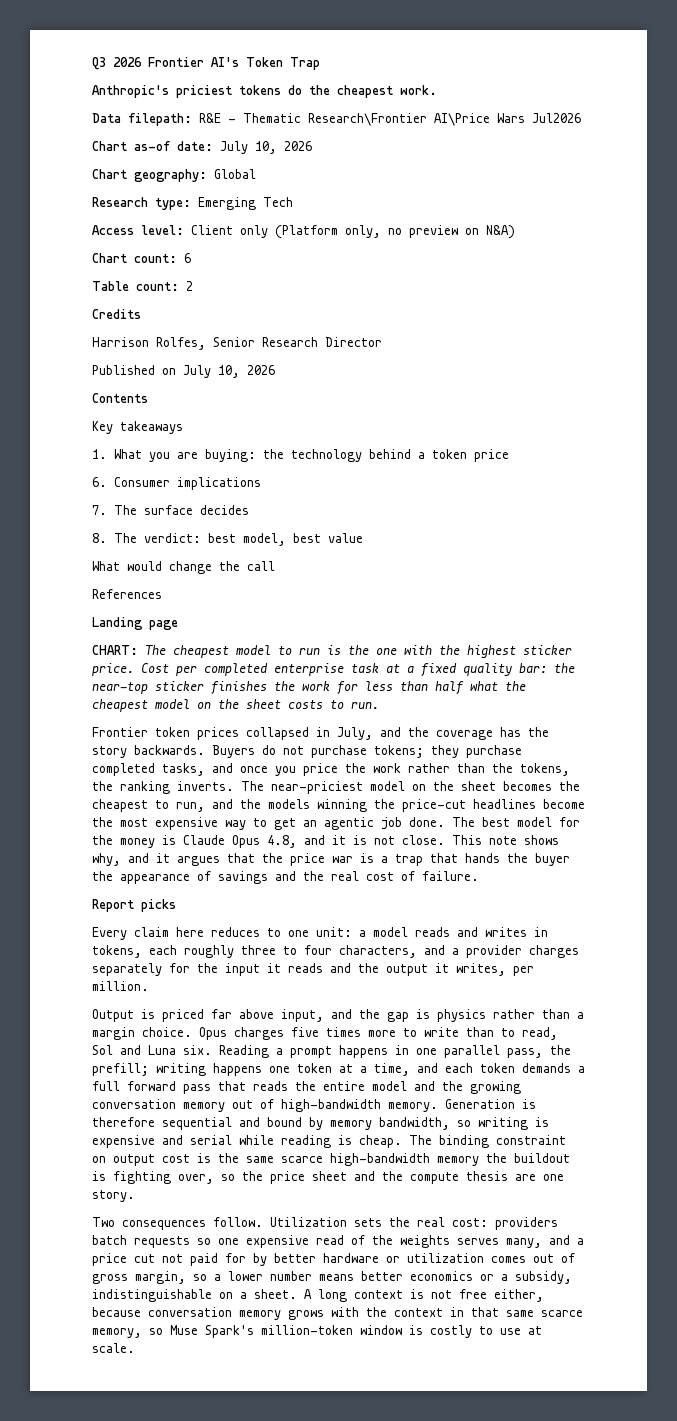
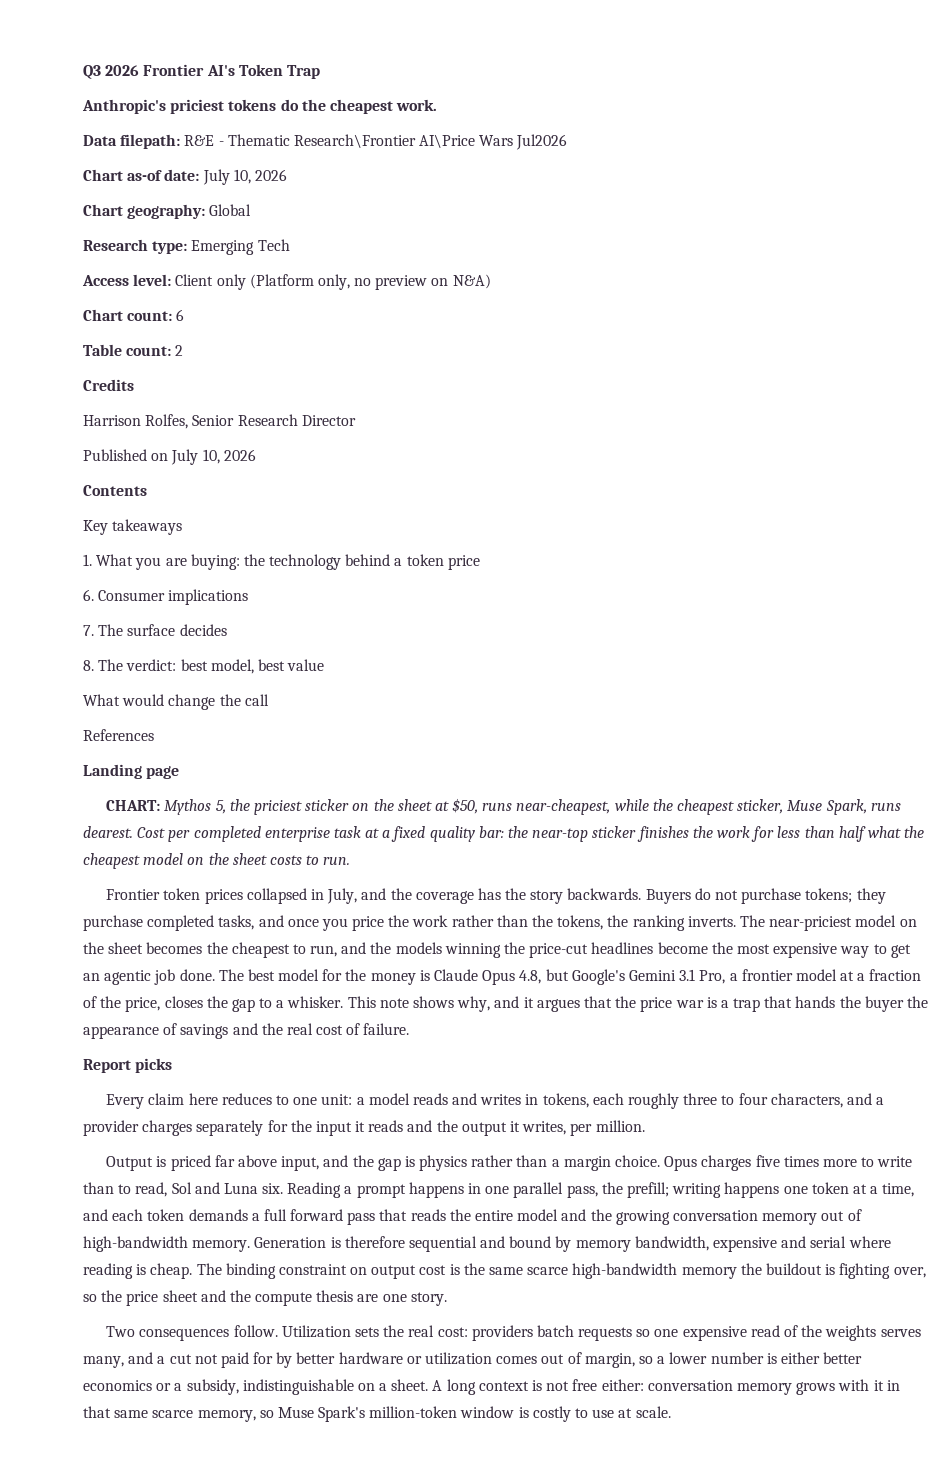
[145,645,572,658] [92,663,134,676] The cheapest model to run is the one with the highest sticker price. -> [164,798,901,815] [83,826,133,838] Mythos 5, the priciest sticker on the sheet at $50, runs near-cheapest, while the cheapest sticker, Muse Spark, runs dearest.
[304,835,445,845] and it is not close. -> [545,969,922,985] [83,996,344,1012] but Google's Gemini 3.1 Pro, a frontier model at a fraction of the price, closes the gap to a whisker.
[457,1117,549,1130] so writing is -> (709, 1243) none
[239,1135,274,1145] while -> [848,1236,891,1248] where
[92,1253,127,1266] price -> (166, 1360) none
[92,1274,128,1284] gross -> (582, 1358) none
[319,1274,354,1281] means -> [766,1352,820,1364] is either
[494,1289,544,1302] [92,1307,141,1317] either, because -> [601,1379,644,1391] either:
[366,1307,443,1317] the context -> [873,1380,884,1391] it

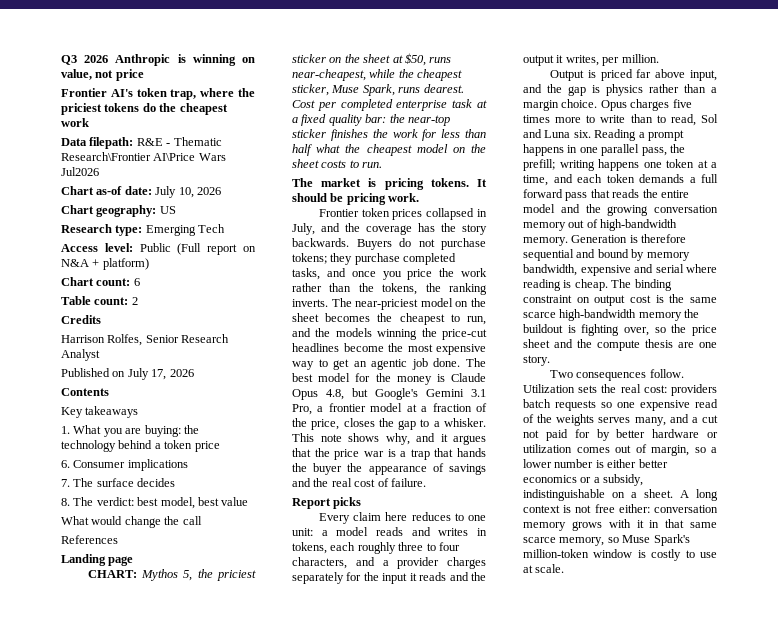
[143,64,320,79] [82,99,166,114] Frontier AI's Token Trap // Anthropic's -> [115,54,255,66] [61,69,144,81] [61,88,255,100] Anthropic is winning on value, not price // Frontier AI's token trap, where the
[396,99,438,111] work. -> [61,118,89,127] work
[209,204,252,216] Global -> [159,206,176,214] US
[175,274,491,290] Client only (Platform only, no preview on N&A) -> [139,243,256,255] [61,258,149,270] Public (Full report on N&A + platform)
[301,415,356,426] Director -> [61,349,100,361] Analyst
[202,449,220,464] 10, -> [151,369,167,380] 17,
(351, 861) none -> [292,178,487,190] [292,193,420,205] // The market is pricing tokens. It should be pricing work.

